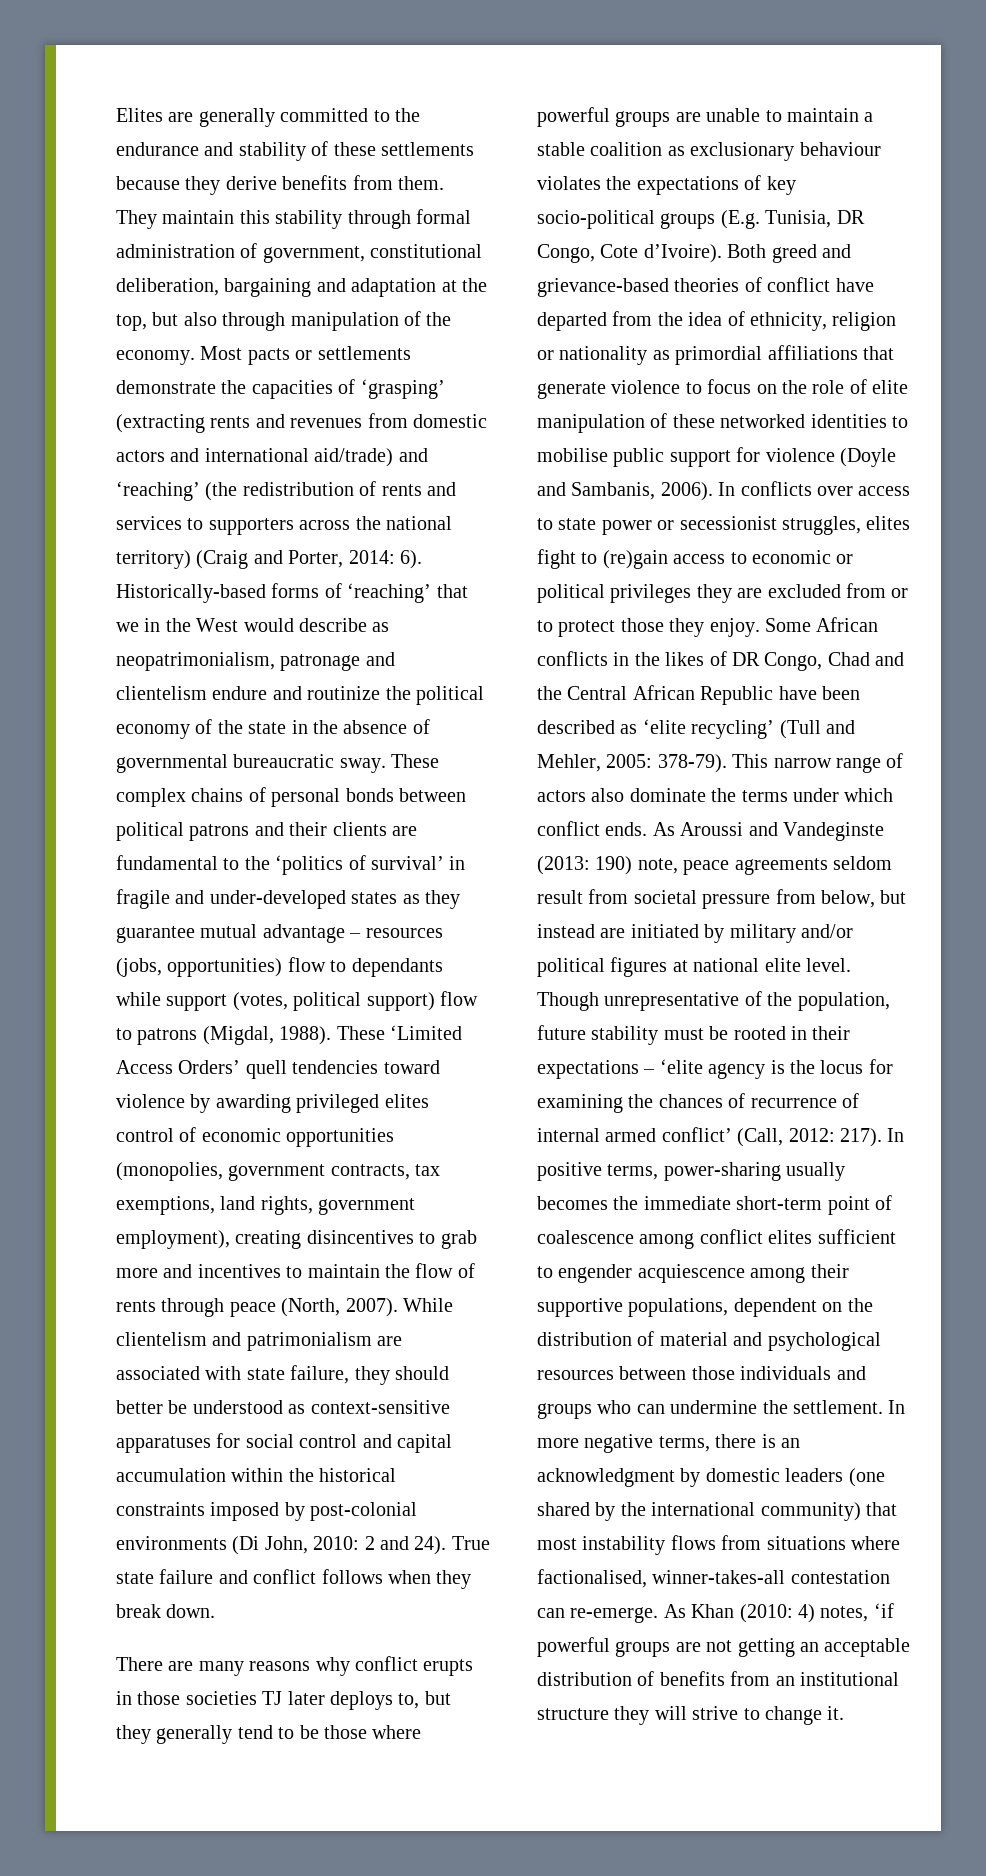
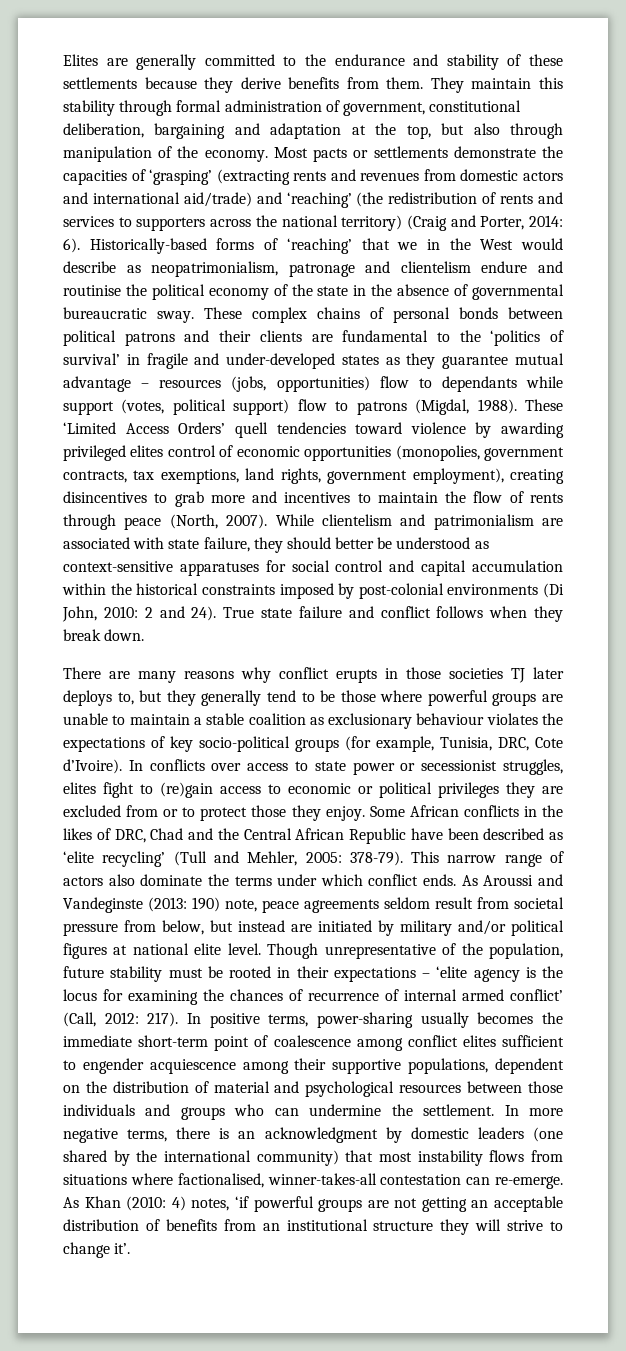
[307,686,381,700] routinize -> [63,285,121,296] routinise
[720,210,865,229] [537,244,851,263] [537,277,874,297] [537,311,897,331] [537,345,894,365] [537,379,909,399] [537,413,908,433] [537,447,896,467] [537,482,713,501] (E.g. Tunisia, DR Congo, Cote d’Ivoire). Both greed and grievance-based theories of conflict have departed from the idea of ethnicity, religion or nationality as primordial affiliations that generate violence to focus on the role of elite manipulation of these networked identities to mobilise public support for violence (Doyle and Sambanis, 2006). -> [345,736,563,752] [63,759,122,774] (for example, Tunisia, DRC, Cote d’Ivoire).
[732,652,823,671] DR Congo, -> [114,829,146,843] DRC,
[827,1706,845,1720] it. -> [114,1243,131,1254] it’.

